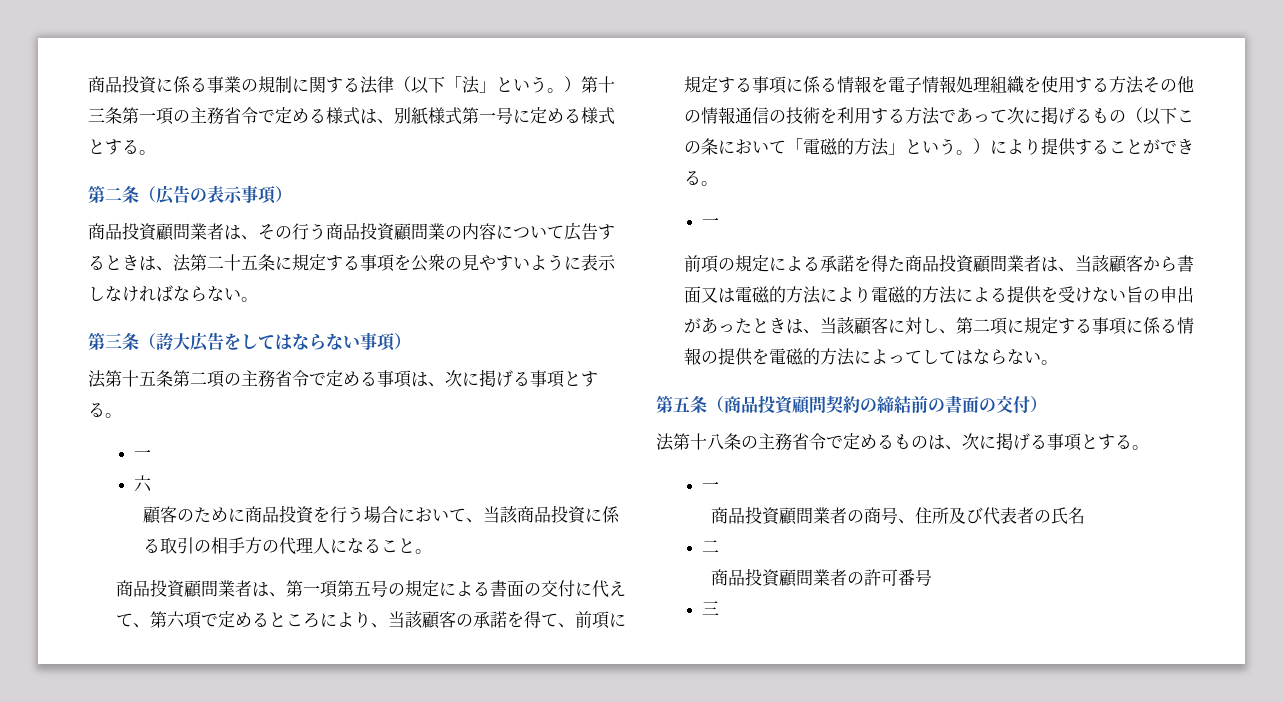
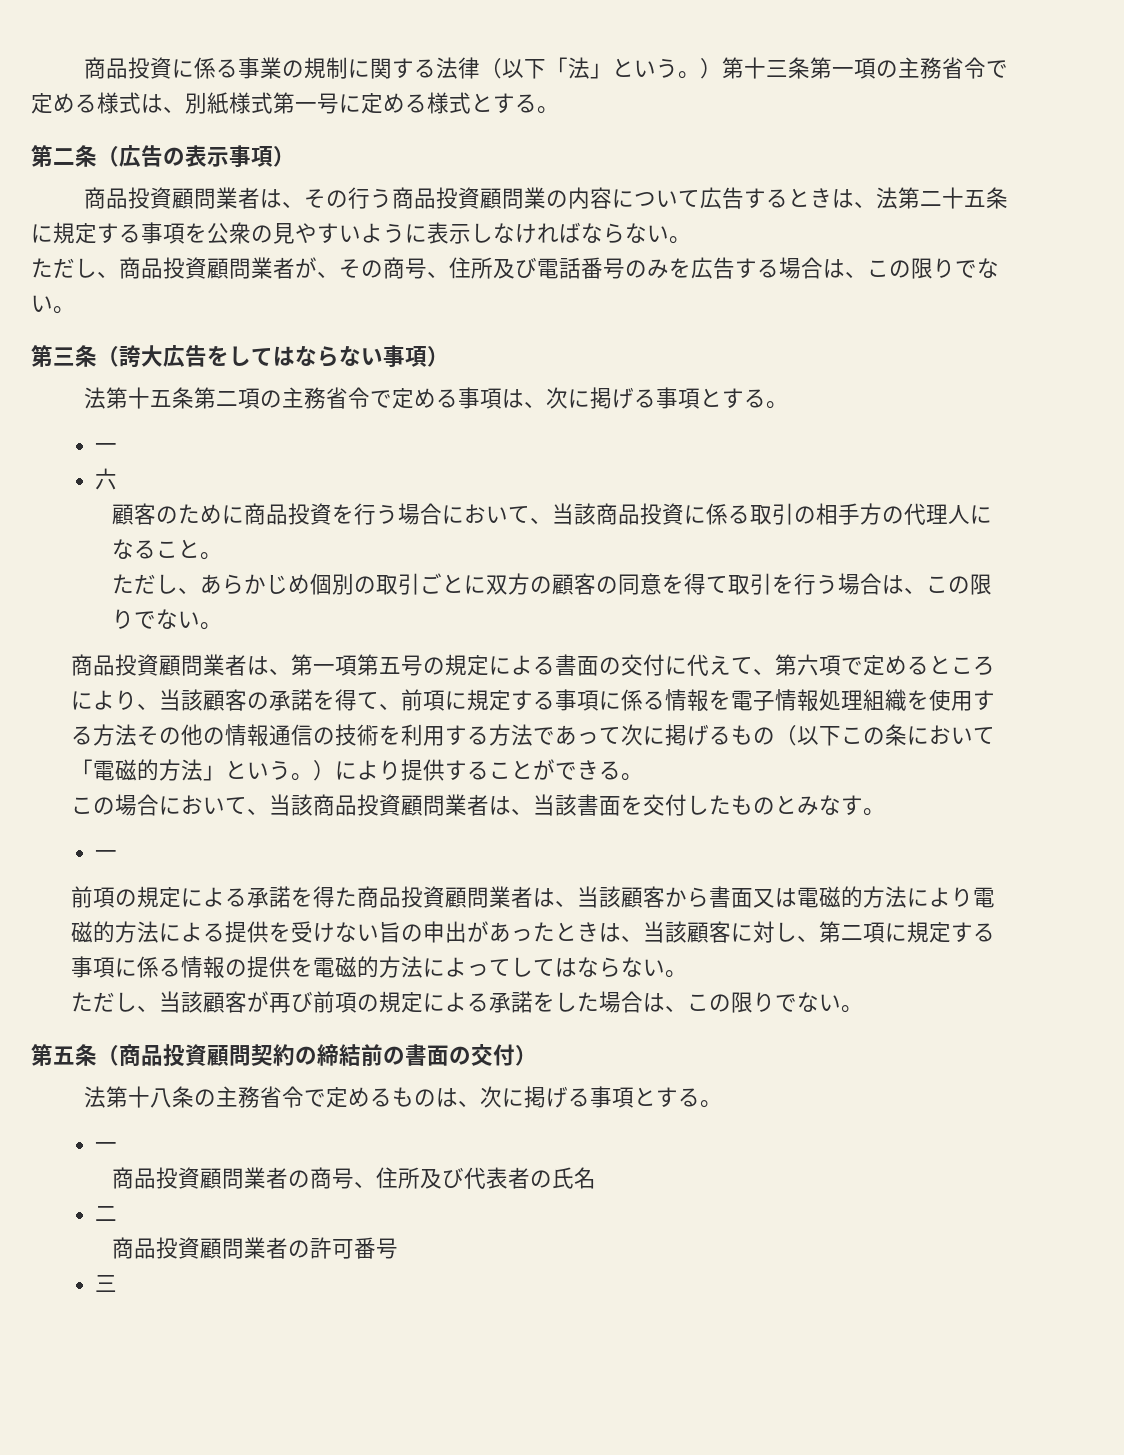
(258, 299) none -> [31,257,999,279] [31,295,75,314] // ただし、商品投資顧問業者が、その商号、住所及び電話番号のみを広告する場合は、この限りでない。
(433, 551) none -> [111,573,992,595] [111,609,222,630] // ただし、あらかじめ個別の取引ごとに双方の顧客の同意を得て取引を行う場合は、この限りでない。
(718, 183) none -> [71,794,886,816] // この場合において、当該商品投資顧問業者は、当該書面を交付したものとみなす。
(1058, 362) none -> [71,991,864,1013] // ただし、当該顧客が再び前項の規定による承諾をした場合は、この限りでない。

